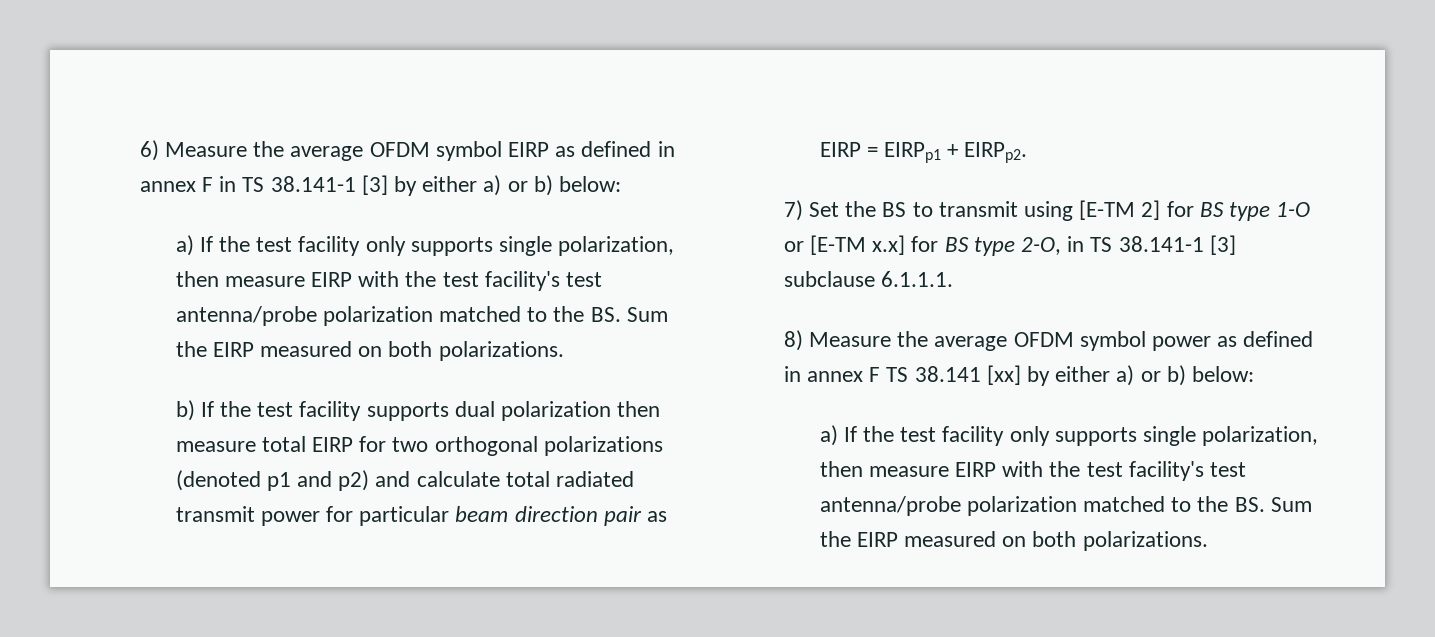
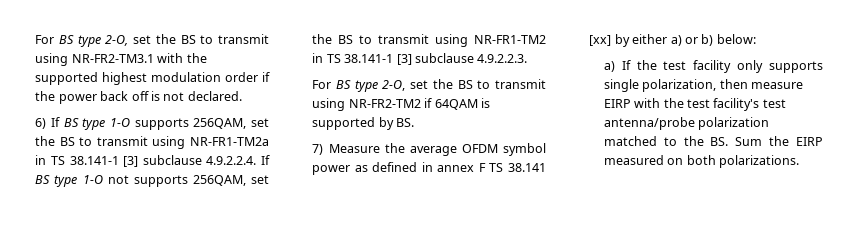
[139,140,675,161] [139,175,622,196] [175,235,675,256] [175,271,602,291] [175,306,668,326] [175,341,564,361] [175,400,661,421] [175,436,663,456] [175,470,634,491] [175,506,667,526] [819,142,1028,163] [783,200,1311,221] [783,235,1236,256] [783,271,953,287] [783,330,803,351] 6) Measure the average OFDM symbol EIRP as defined in annex F in TS 38.141-1 [3] by either a) or b) below: // a) If the test facility only supports single polarization, then measure EIRP with the test facility's test antenna/probe polarization matched to the BS. Sum the EIRP measured on both polarizations. // b) If the test facility supports dual polarization then measure total EIRP for two orthogonal polarizations (denoted p1 and p2) and calculate total radiated transmit power for particular beam direction pair as EIRP = EIRPp1 + EIRPp2. // 7) Set the BS to transmit using [E-TM 2] for BS type 1-O or [E-TM x.x] for BS type 2-O, in TS 38.141-1 [3] subclause 6.1.1.1. // 8) -> [35,34,269,47] [35,53,207,66] [35,72,270,85] [35,91,242,104] [35,117,269,130] [35,136,269,149] [35,155,270,167] [35,175,269,187] [312,34,546,47] [312,53,528,65] [312,79,546,92] [312,98,490,111] [312,117,415,130] [312,144,324,155] For BS type 2-O, set the BS to transmit using NR-FR2-TM3.1 with the supported highest modulation order if the power back off is not declared. // 6) If BS type 1-O supports 256QAM, set the BS to transmit using NR-FR1-TM2a in TS 38.141-1 [3] subclause 4.9.2.2.4. If BS type 1-O not supports 256QAM, set the BS to transmit using NR-FR1-TM2 in TS 38.141-1 [3] subclause 4.9.2.2.3. // For BS type 2-O, set the BS to transmit using NR-FR2-TM2 if 64QAM is supported by BS. // 7)

